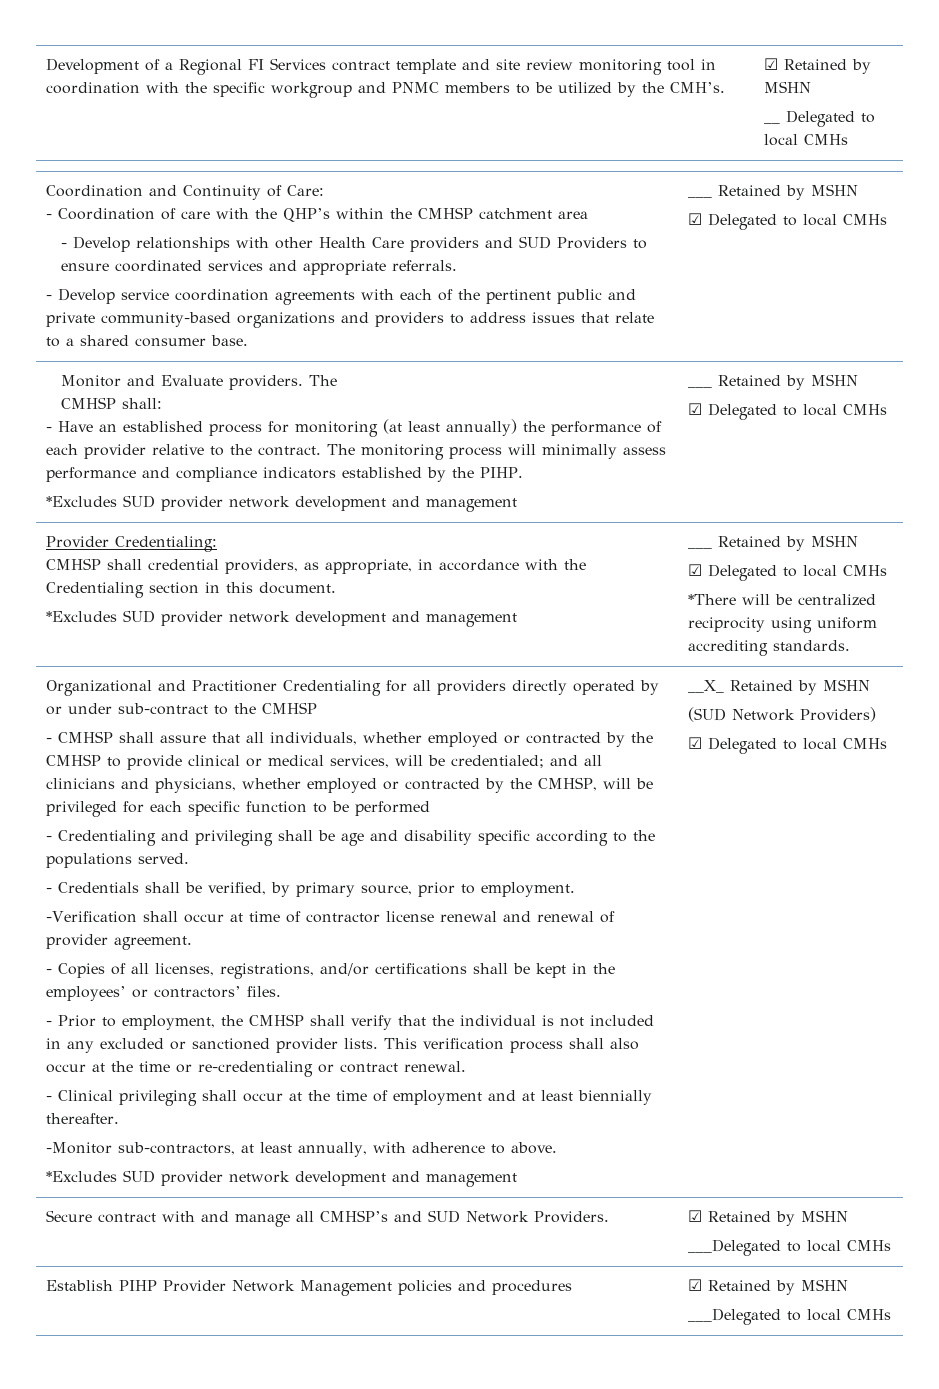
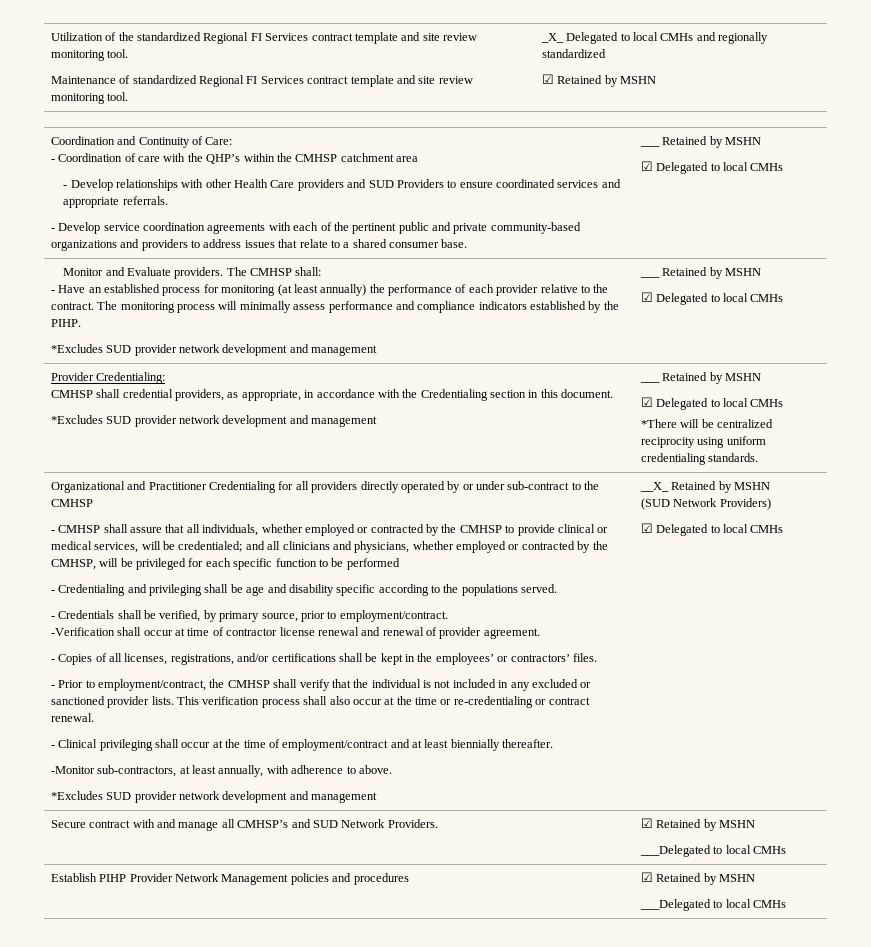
[45,58,716,75] [45,82,725,98] [763,58,871,74] [763,81,811,93] [763,110,875,127] [763,134,848,146] Development of a Regional FI Services contract template and site review monitoring tool in coordination with the specific workgroup and PNMC members to be utilized by the CMH’s. | ☑ Retained by MSHN // __ Delegated to local CMHs -> [50,32,478,44] [50,49,129,61] [50,75,473,87] [50,92,129,104] [540,32,769,44] [541,49,606,58] [541,74,657,87] Utilization of the standardized Regional FI Services contract template and site review monitoring tool. // Maintenance of standardized Regional FI Services contract template and site review monitoring tool. | _X_ Delegated to local CMHs and regionally standardized // ☑ Retained by MSHN
(338, 380) // -> (247, 271) none
[687,640,768,656] accrediting -> [640,453,706,465] credentialing
[480,882,575,897] employment. -> [339,610,448,622] employment/contract.
[121,1015,215,1030] employment, -> [98,679,207,691] employment/contract,
[392,1090,482,1105] employment -> [282,739,389,751] employment/contract

